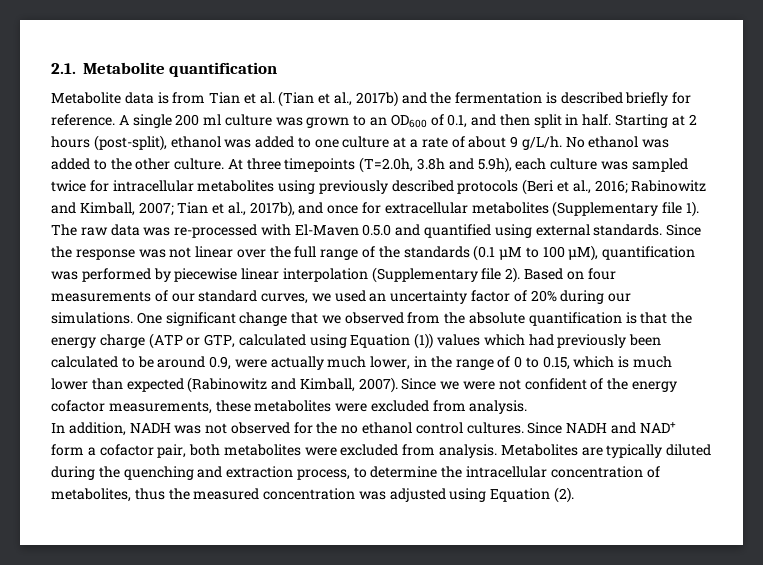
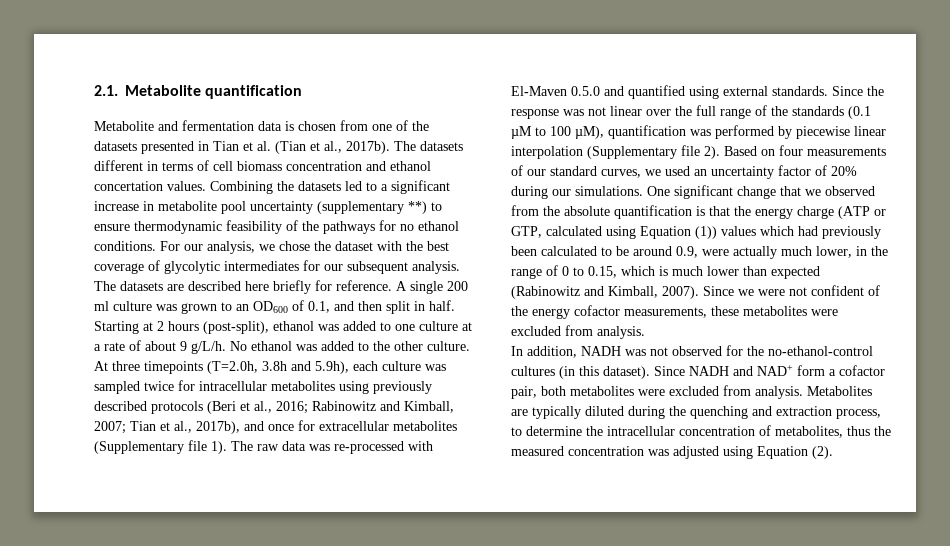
[124,92,206,104] data is from -> [158,120,429,131] [94,141,209,154] and fermentation data is chosen from one of the datasets presented in
[355,91,623,107] 2017b) and the fermentation is described -> [346,141,463,154] [94,160,431,171] [94,180,450,194] [94,201,442,214] [94,220,459,234] [94,241,449,254] [94,260,460,274] [94,281,269,291] 2017b). The datasets different in terms of cell biomass concentration and ethanol concertation values. Combining the datasets led to a significant increase in metabolite pool uncertainty (supplementary **) to ensure thermodynamic feasibility of the pathways for no ethanol conditions. For our analysis, we chose the dataset with the best coverage of glycolytic intermediates for our subsequent analysis. The datasets are described here
[341,422,524,434] no ethanol control cultures. -> [768,346,873,356] [511,366,650,379] no-ethanol-control cultures (in this dataset).

